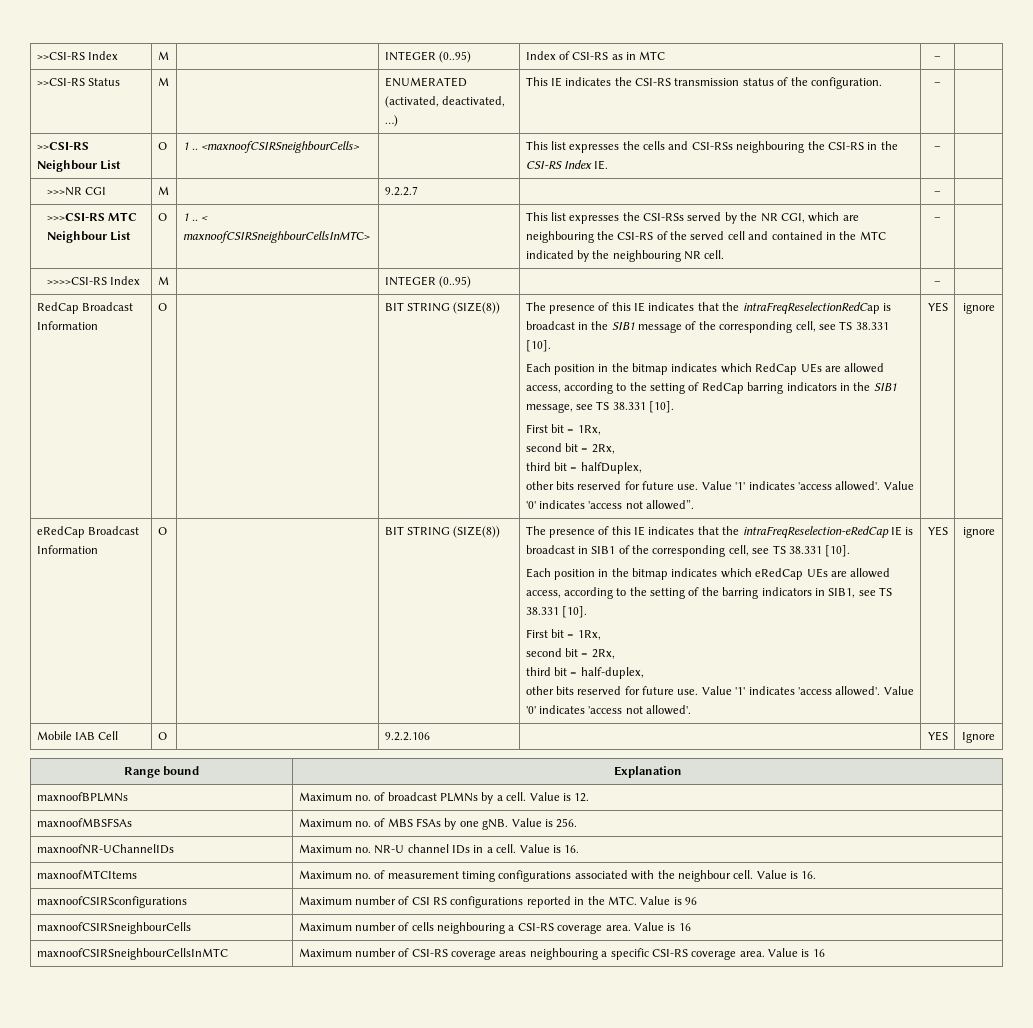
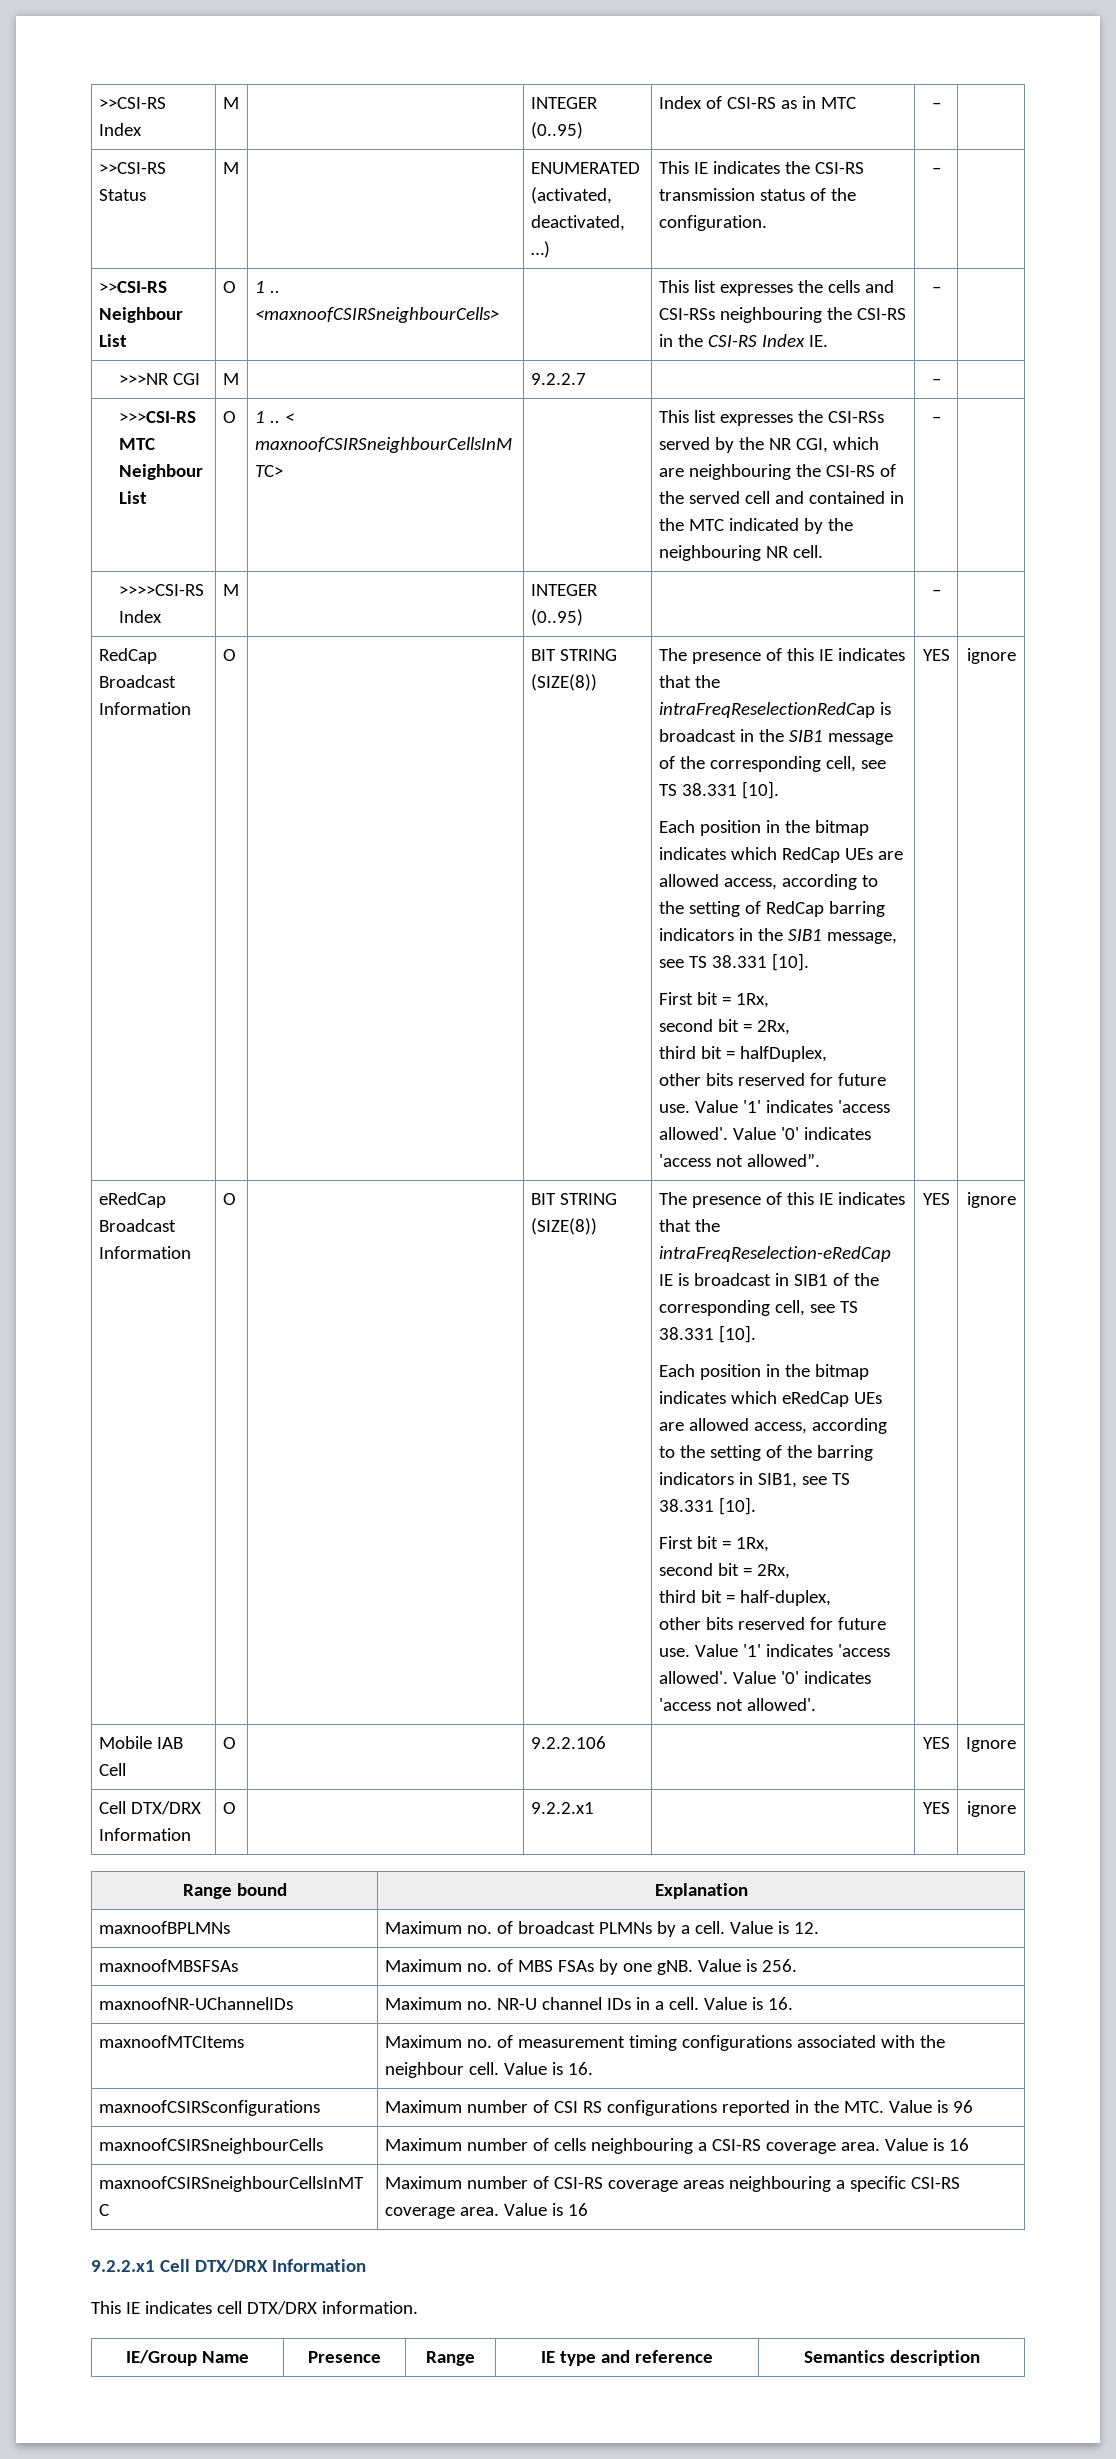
(995, 737) none -> [98,1801,201,1815] [98,1828,191,1841] [222,1802,236,1814] [530,1802,594,1814] [922,1802,950,1814] [966,1801,1016,1817] // Cell DTX/DRX Information | O | | 9.2.2.x1 | | YES | ignore
(825, 953) none -> [91,2259,366,2273] [91,2301,418,2315] [126,2350,249,2366] [308,2351,381,2363] [426,2351,475,2366] [541,2350,713,2366] [803,2350,980,2366] // 9.2.2.x1 Cell DTX/DRX Information // This IE indicates cell DTX/DRX information. // IE/Group Name | Presence | Range | IE type and reference | Semantics description

